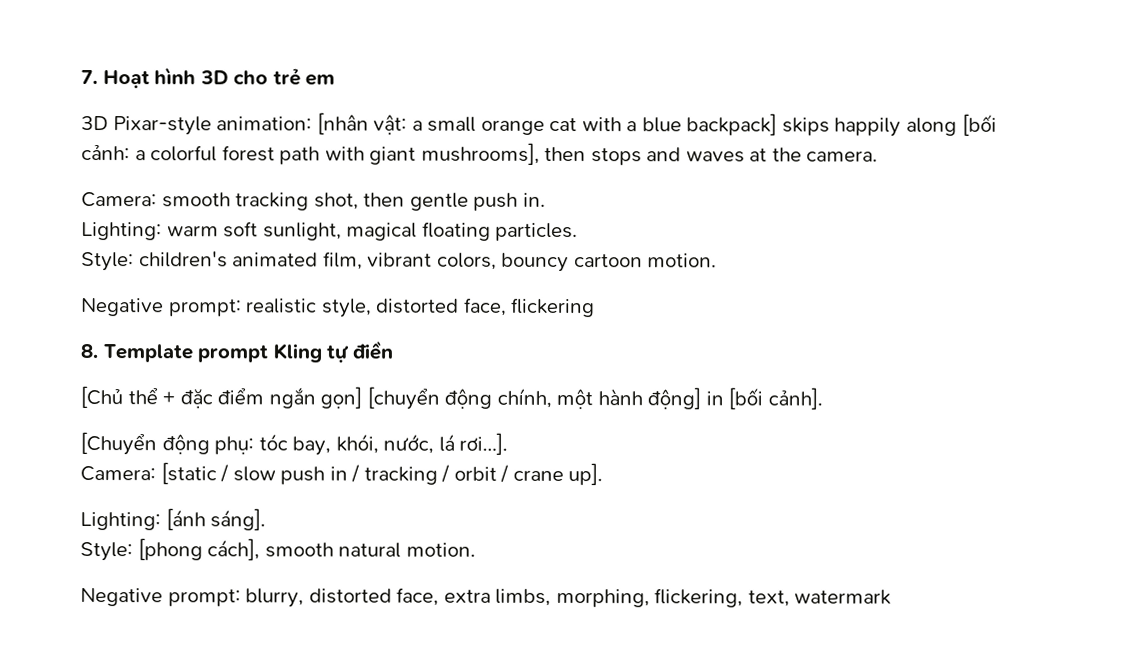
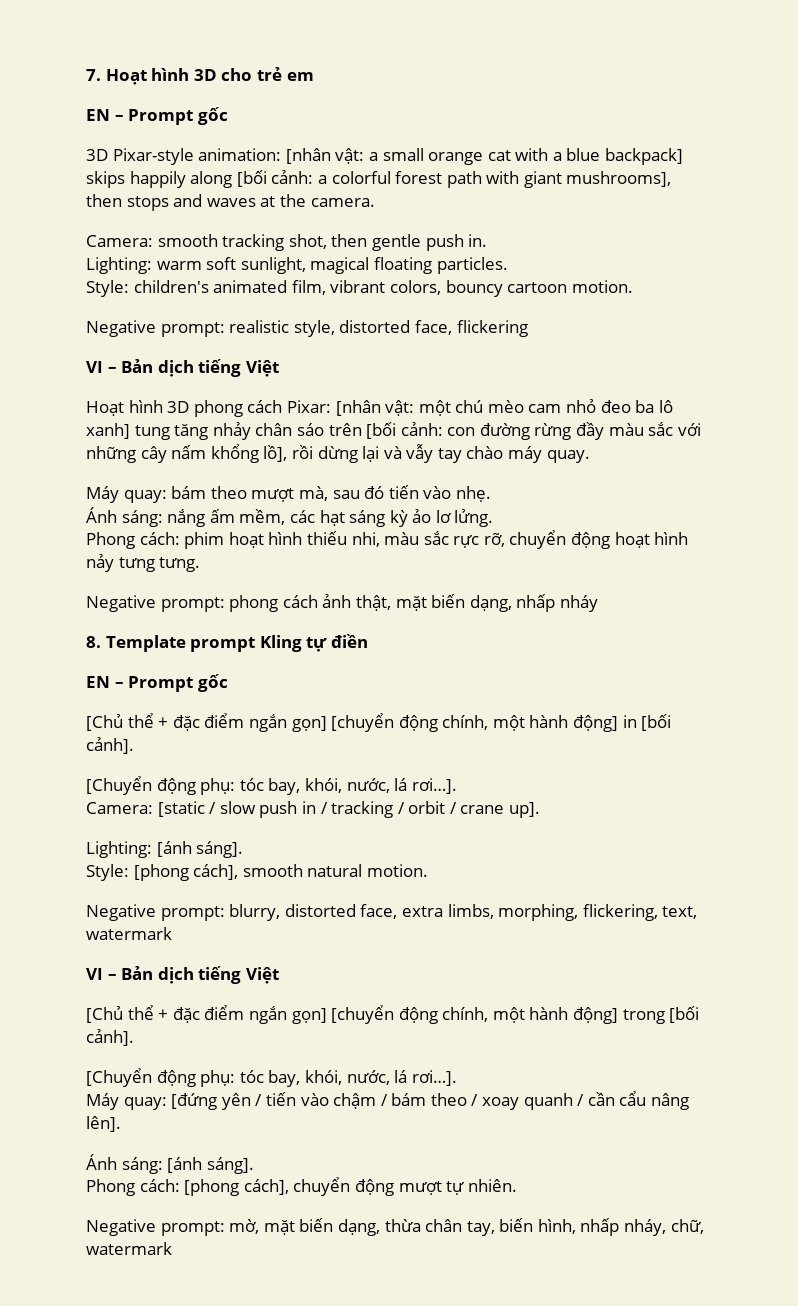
(336, 80) none -> [86,107,228,125] // EN – Prompt gốc
(596, 307) none -> [86,359,279,377] [86,399,673,417] [86,422,701,440] [86,444,590,463] [86,485,491,503] [86,507,494,527] [86,530,689,549] [86,554,201,572] [86,594,598,612] // VI – Bản dịch tiếng Việt // Hoạt hình 3D phong cách Pixar: [nhân vật: một chú mèo cam nhỏ đeo ba lô xanh] tung tăng nhảy chân sáo trên [bối cảnh: con đường rừng đầy màu sắc với những cây nấm khổng lồ], rồi dừng lại và vẫy tay chào máy quay. // Máy quay: bám theo mượt mà, sau đó tiến vào nhẹ. // Ánh sáng: nắng ấm mềm, các hạt sáng kỳ ảo lơ lửng. // Phong cách: phim hoạt hình thiếu nhi, màu sắc rực rỡ, chuyển động hoạt hình nảy tưng tưng. // Negative prompt: phong cách ảnh thật, mặt biến dạng, nhấp nháy
(393, 350) none -> [86,674,228,692] // EN – Prompt gốc
(892, 597) none -> [86,966,279,984] [86,1005,700,1024] [86,1029,134,1046] [86,1068,457,1087] [86,1091,690,1110] [86,1116,121,1132] [86,1154,254,1174] [86,1177,517,1196] [86,1218,704,1236] [86,1242,172,1255] // VI – Bản dịch tiếng Việt // [Chủ thể + đặc điểm ngắn gọn] [chuyển động chính, một hành động] trong [bối cảnh]. // [Chuyển động phụ: tóc bay, khói, nước, lá rơi…]. // Máy quay: [đứng yên / tiến vào chậm / bám theo / xoay quanh / cần cẩu nâng lên]. // Ánh sáng: [ánh sáng]. // Phong cách: [phong cách], chuyển động mượt tự nhiên. // Negative prompt: mờ, mặt biến dạng, thừa chân tay, biến hình, nhấp nháy, chữ, watermark

